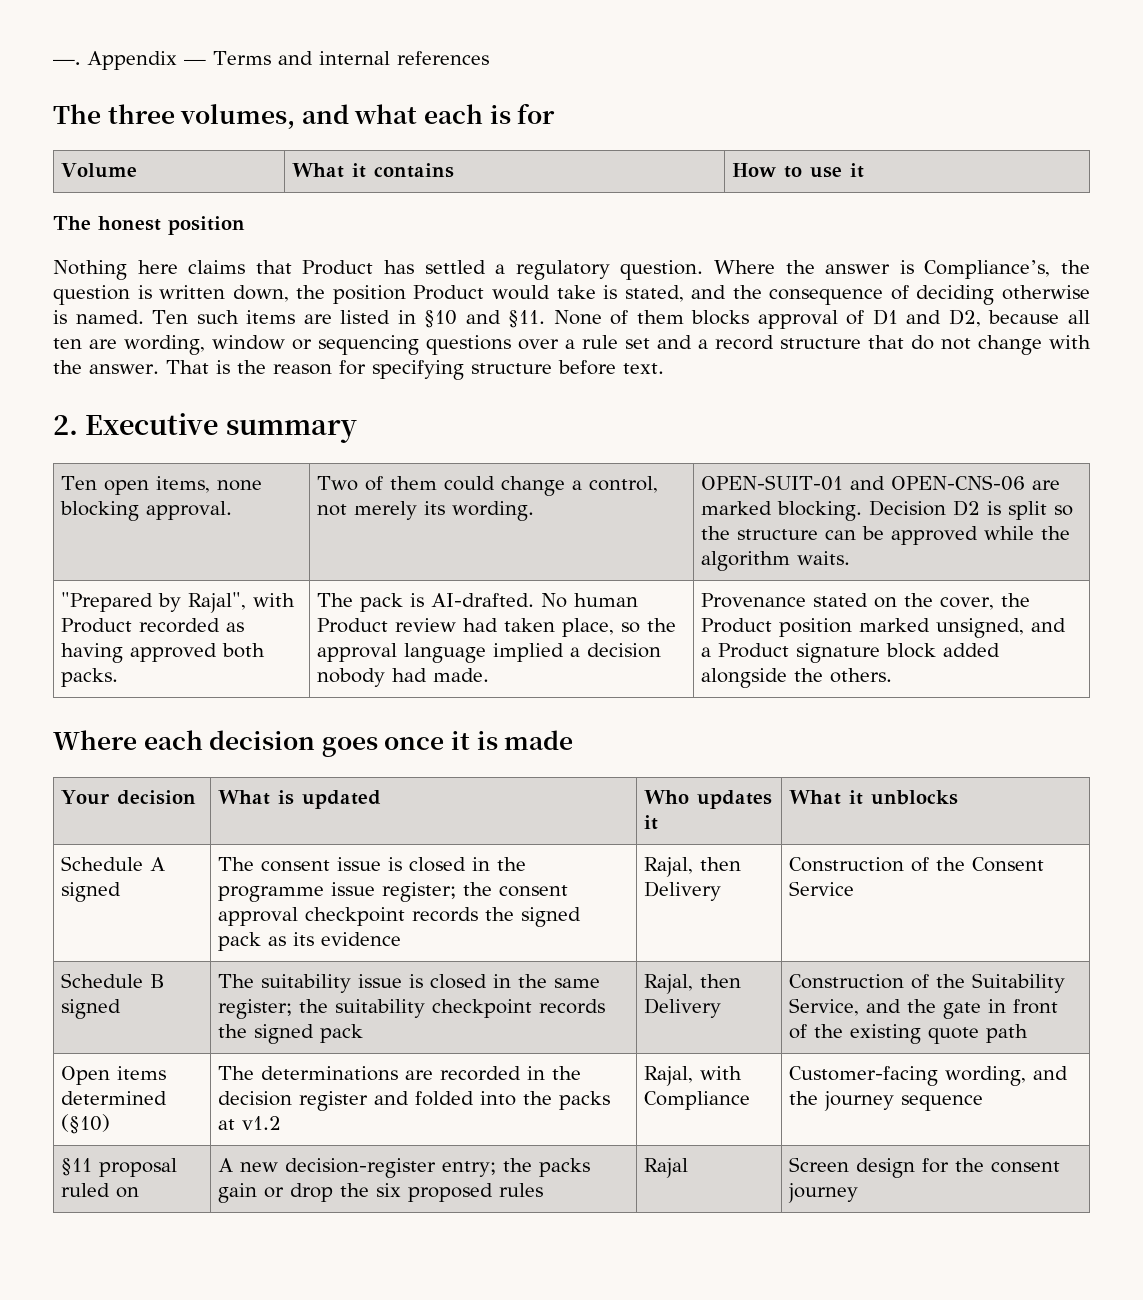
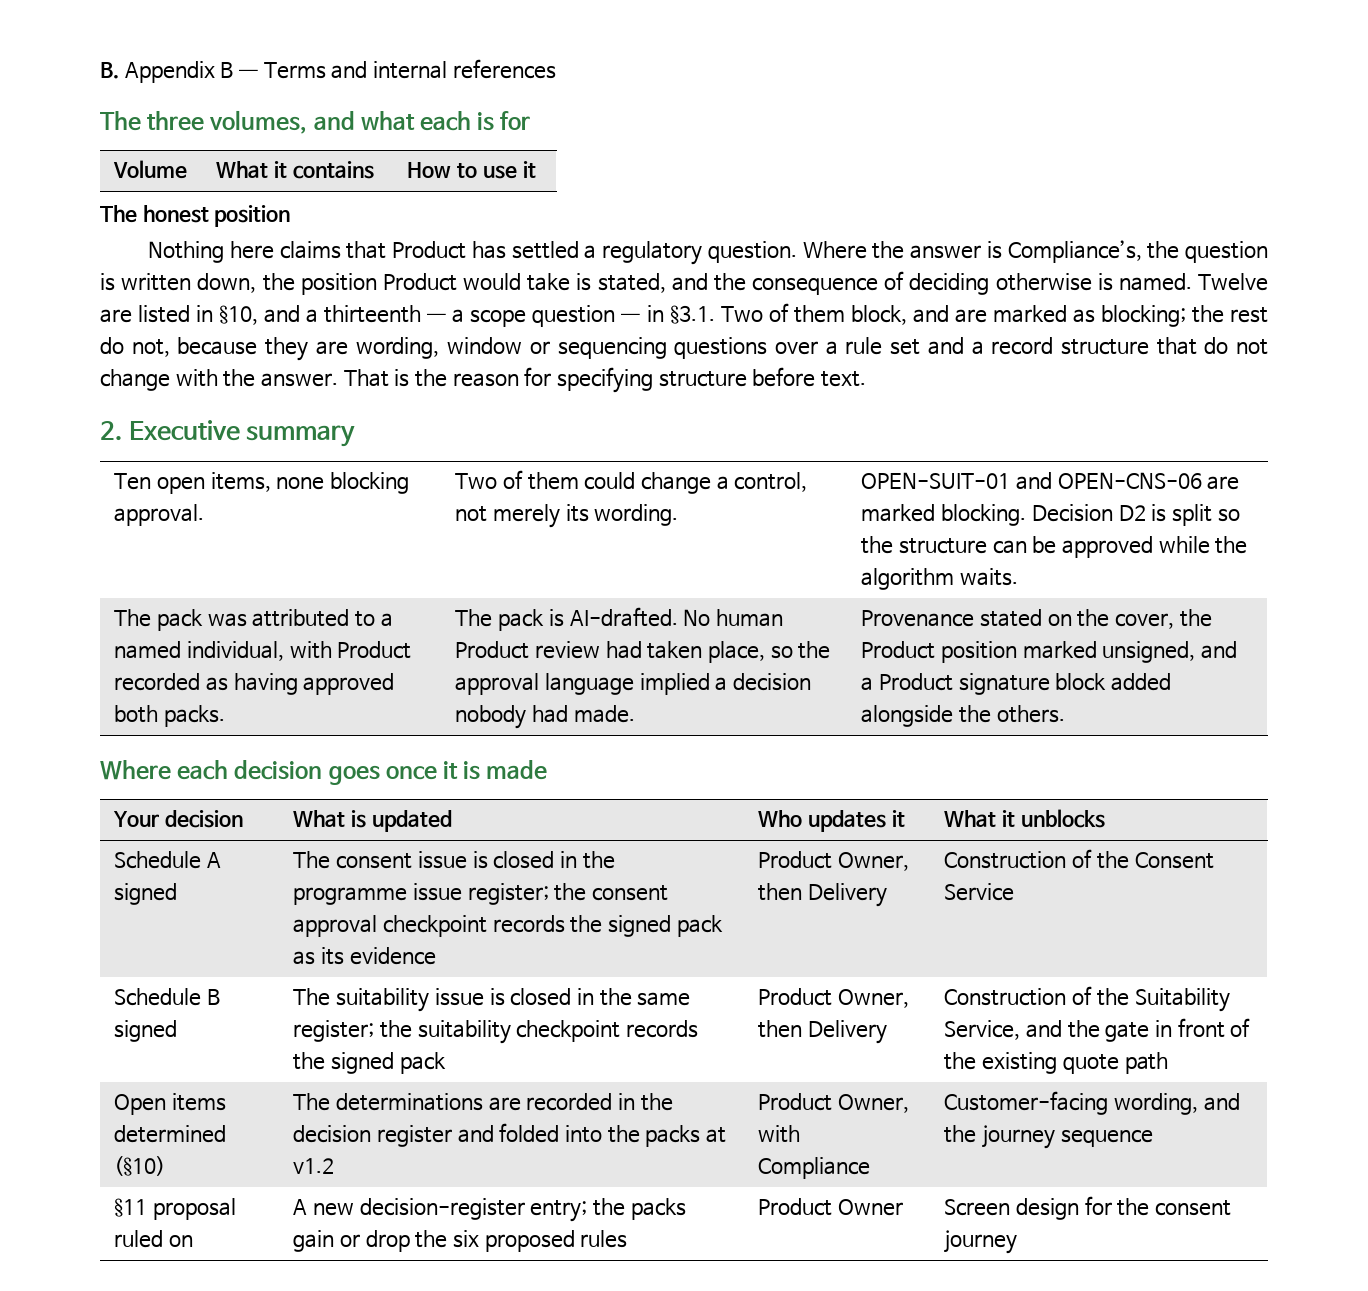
[53,51,177,70] —. Appendix -> [100,61,234,83] B. Appendix B
[152,309,1090,329] [53,338,82,349] Ten such items are listed in §10 and §11. None of them blocks approval of D1 and D2, because all ten -> [1198,273,1269,291] [100,303,1269,327] [100,337,309,361] Twelve are listed in §10, and a thirteenth — a scope question — in §3.1. Two of them block, and are marked as blocking; the rest do not, because they
[61,592,247,613] "Prepared by Rajal", -> [114,609,393,631] [114,641,285,661] The pack was attributed to a named individual,
[644,857,694,877] Rajal, -> [758,851,910,871] Product Owner,
[644,974,694,994] Rajal, -> [758,988,910,1008] Product Owner,
[644,1066,694,1086] Rajal, -> [758,1093,910,1113] Product Owner,
[644,1158,689,1178] Rajal -> [758,1198,904,1216] Product Owner

